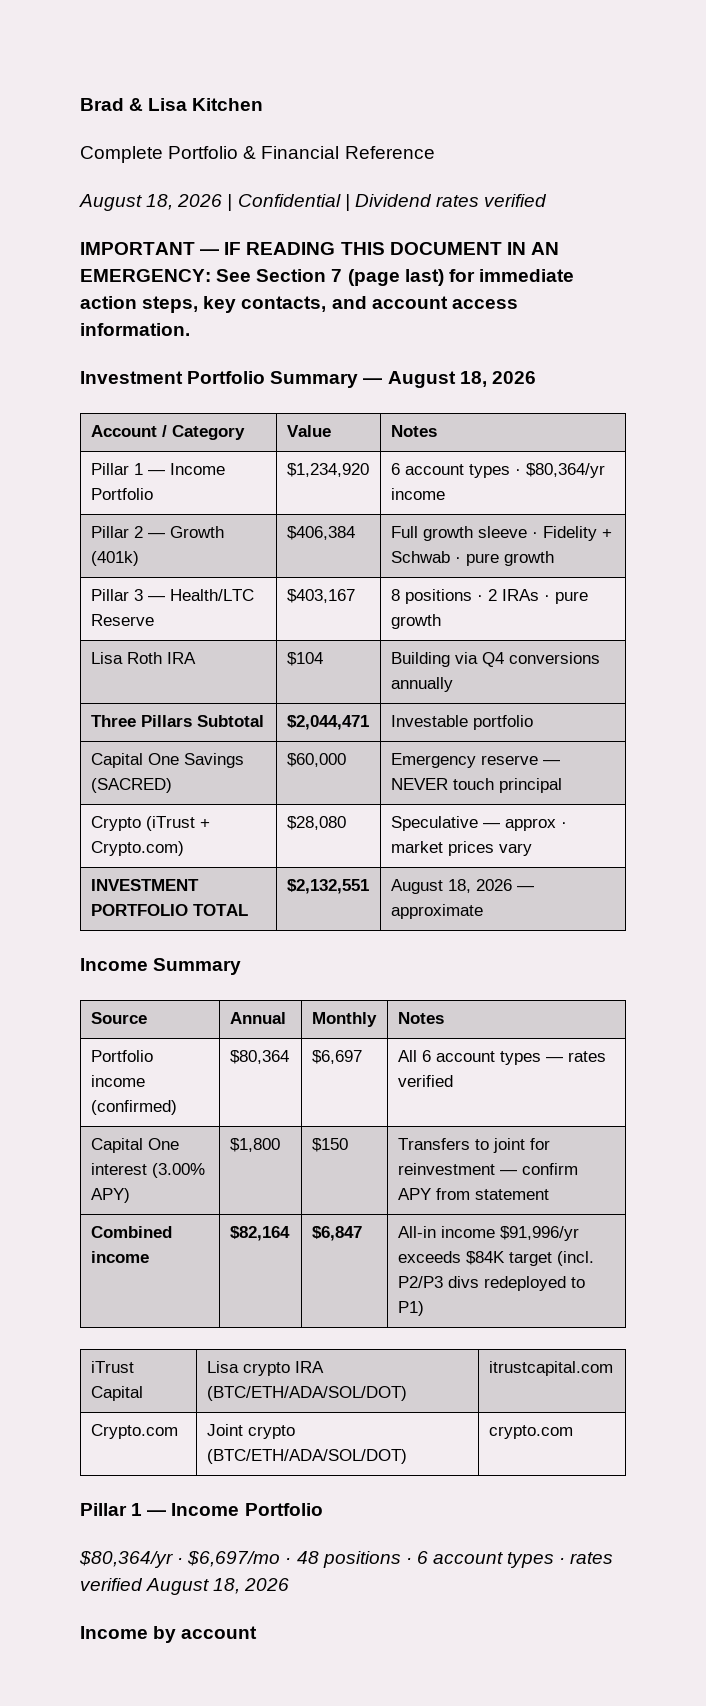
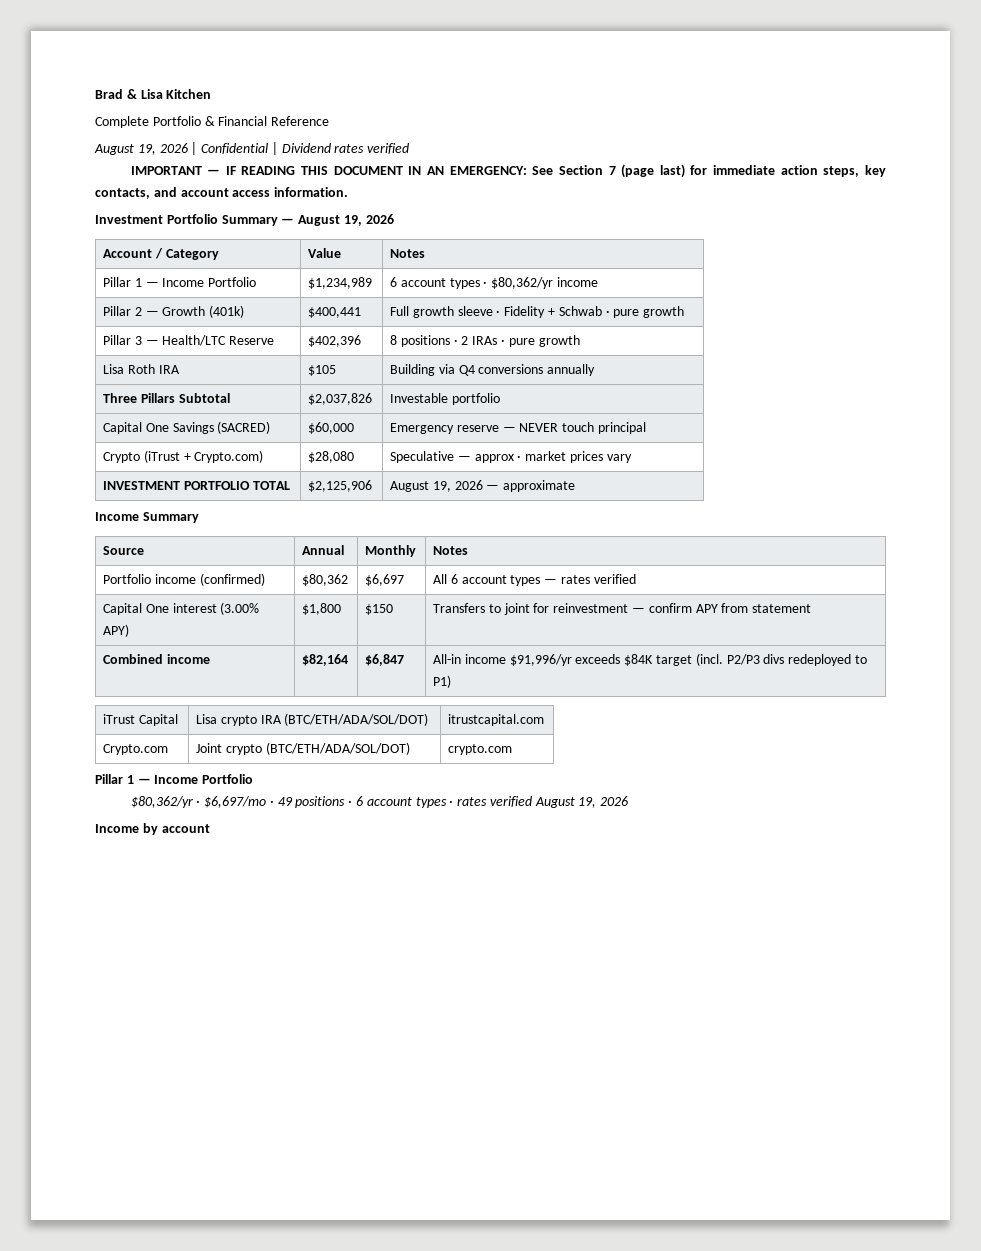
[146,194,174,210] 18, -> [137,144,156,155] 19,
[459,371,487,387] 18, -> [343,215,362,226] 19,
[286,463,369,477] [390,463,605,478] $1,234,920 | 6 account types · $80,364/yr -> [308,277,373,289] [390,277,554,289] $1,234,989 | 6 account types · $80,362/yr
[286,526,355,540] $406,384 -> [308,307,362,318] $400,441
[286,589,355,603] $403,167 -> [308,335,362,347] $402,396
[286,652,323,666] $104 -> [308,365,337,376] $105
[286,715,369,730] $2,044,471 -> [308,393,373,405] $2,037,826
[286,879,369,894] [390,879,471,894] $2,132,551 | August 18, -> [308,480,373,492] [390,481,451,492] $2,125,906 | August 19,
[229,1050,289,1064] $80,364 -> [302,574,349,586] $80,362
[79,1551,173,1568] $80,364/yr -> [130,796,193,808] $80,362/yr
[296,1551,319,1564] 48 -> [277,797,293,806] 49
[213,1578,241,1594] 18, -> [578,797,597,808] 19,

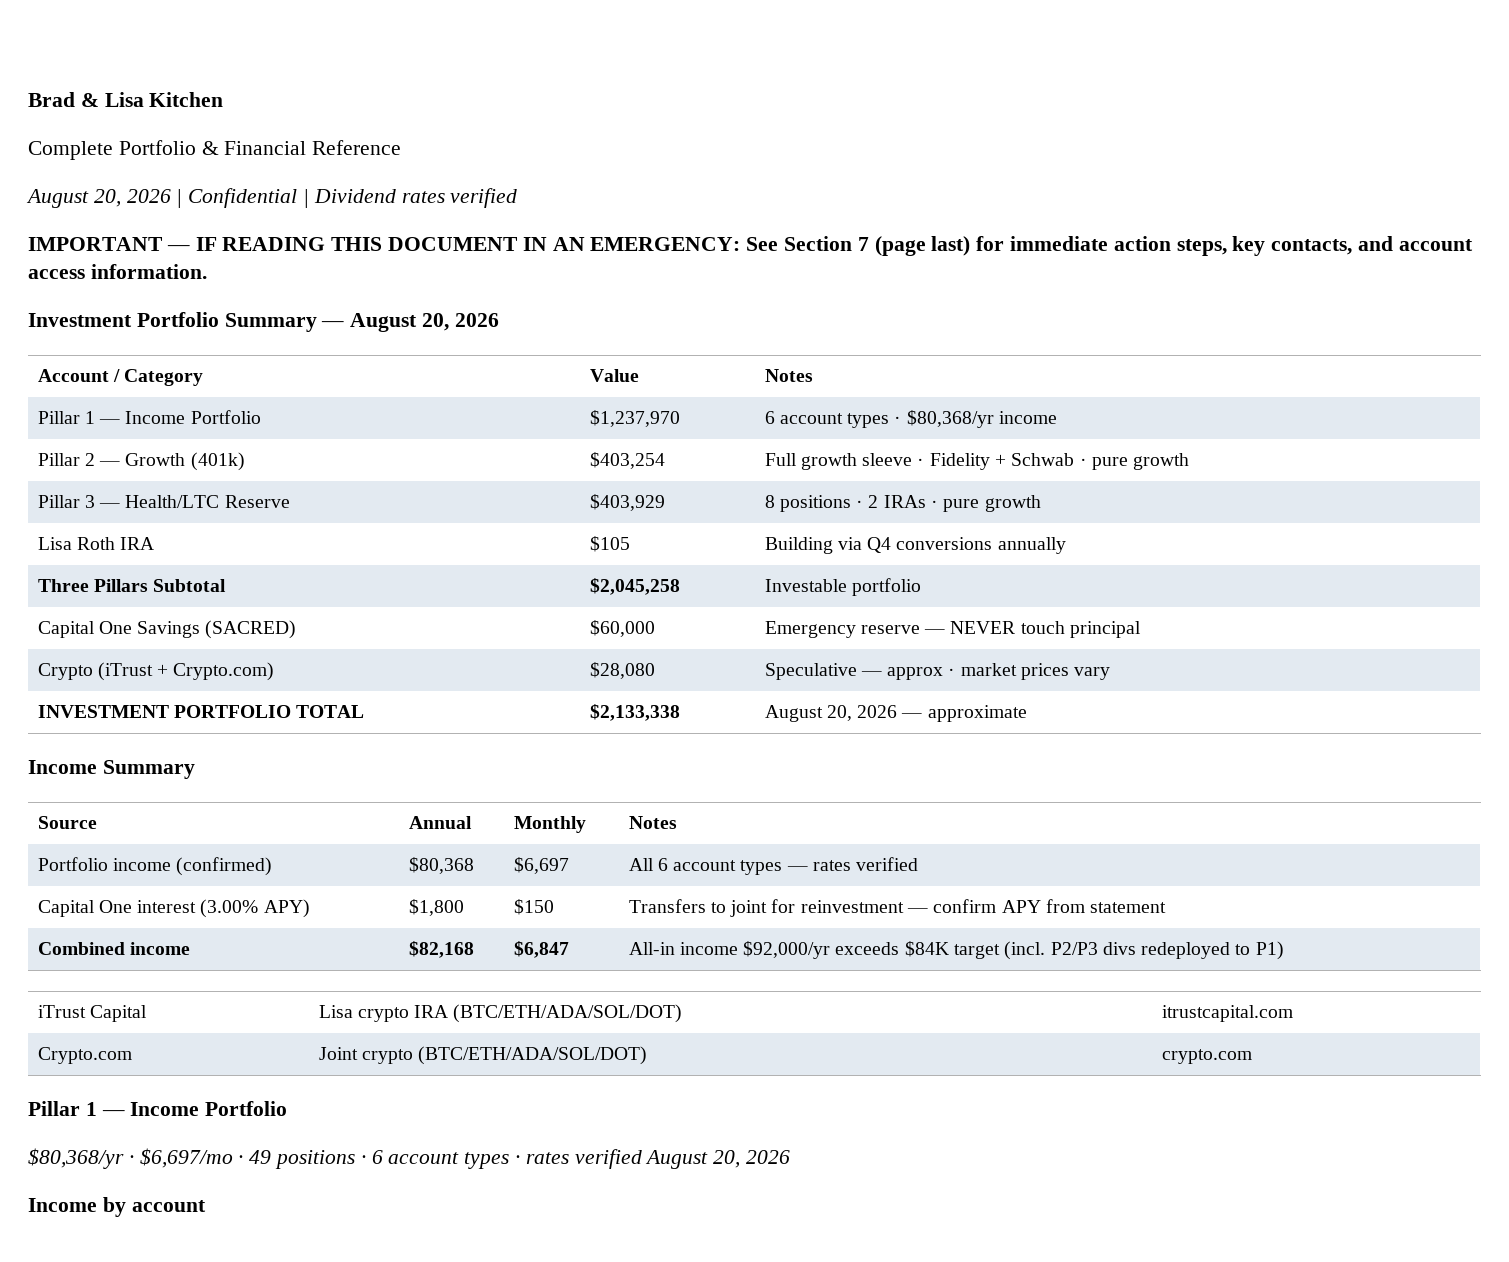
[137,144,156,155] 19, -> [93,189,121,207] 20,
[343,215,362,226] 19, -> [422,313,450,331] 20,
[308,277,373,289] [390,277,554,289] $1,234,989 | 6 account types · $80,362/yr -> [589,410,680,427] [764,410,994,428] $1,237,970 | 6 account types · $80,368/yr
[308,307,362,318] $400,441 -> [589,452,665,469] $403,254
[308,335,362,347] $402,396 -> [589,494,665,511] $403,929
[308,393,373,405] $2,037,826 -> [589,578,680,595] $2,045,258
[308,480,373,492] [390,481,451,492] $2,125,906 | August 19, -> [589,704,680,721] [764,705,852,722] $2,133,338 | August 20,
[302,574,349,586] $80,362 -> [408,857,474,874] $80,368
[302,654,349,666] $82,164 -> [408,941,474,958] $82,168
[509,654,572,666] $91,996/yr -> [743,941,831,959] $92,000/yr
[130,796,193,808] $80,362/yr -> [28,1148,124,1169] $80,368/yr
[578,797,597,808] 19, -> [713,1150,741,1168] 20,

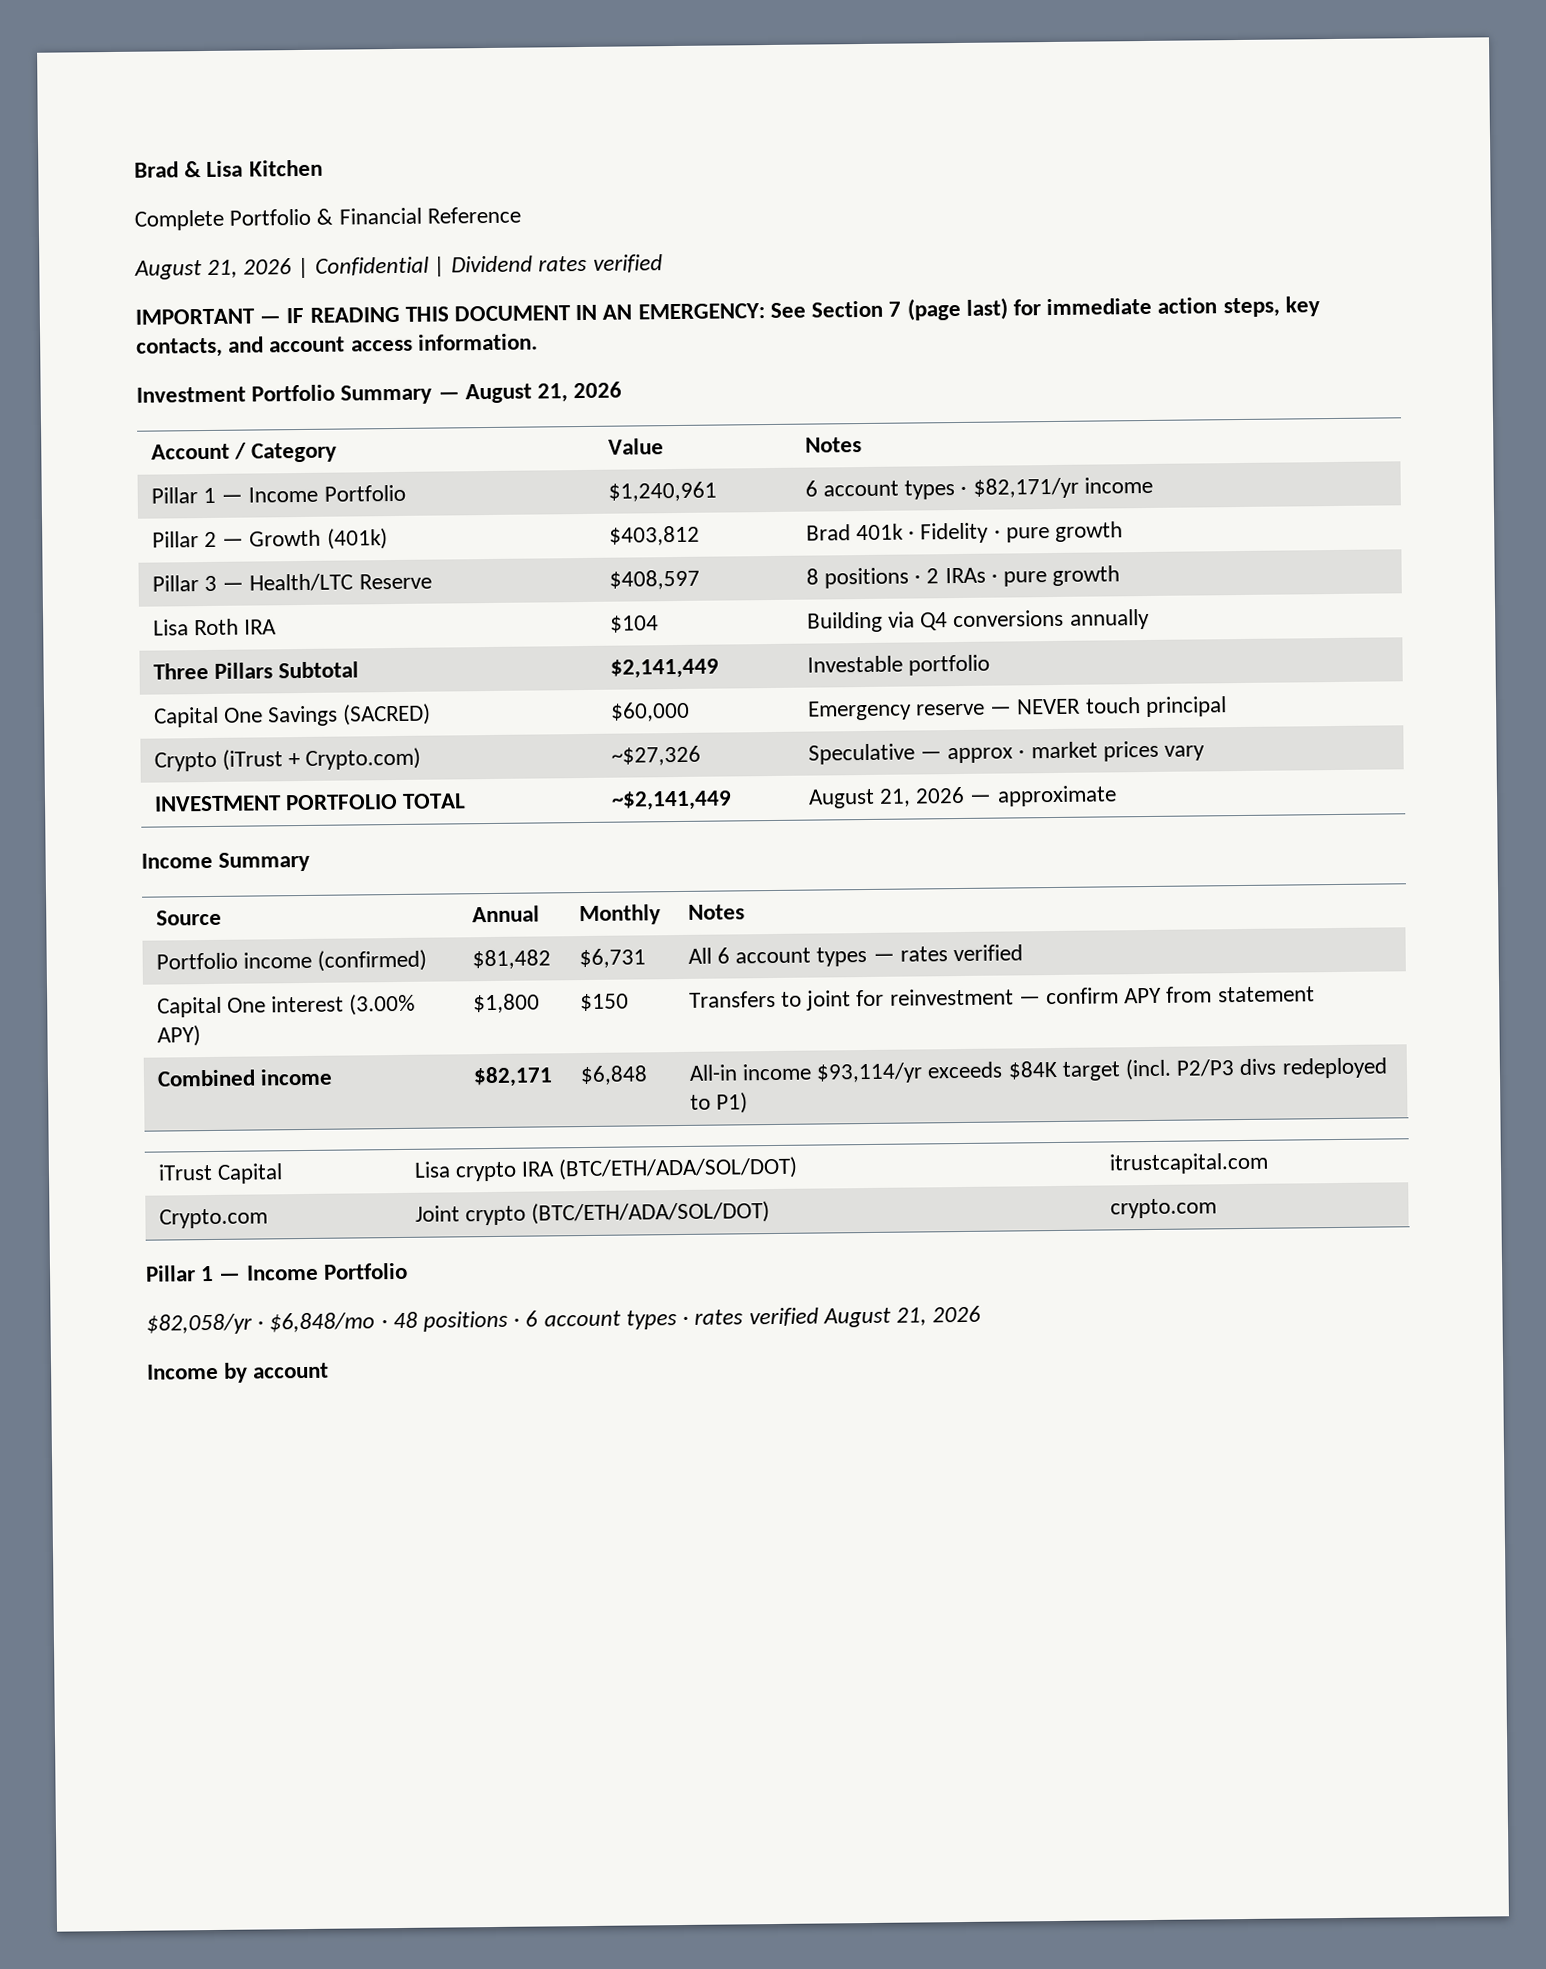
[93,189,121,207] 20, -> [207,259,239,278] 21,
[422,313,450,331] 20, -> [537,383,569,403] 21,
[589,410,680,427] [764,410,994,428] $1,237,970 | 6 account types · $80,368/yr -> [607,481,717,502] [804,477,1079,500] $1,240,961 | 6 account types · $82,171/yr
[589,452,665,469] [764,453,1075,470] $403,254 | Full growth sleeve · Fidelity + Schwab -> [608,525,700,546] [805,522,990,544] $403,812 | Brad 401k · Fidelity
[589,494,665,511] $403,929 -> [608,569,700,590] $408,597
[589,536,630,552] $105 -> [609,615,659,633] $104
[589,578,680,595] $2,045,258 -> [609,658,719,679] $2,141,449
[589,662,655,679] $28,080 -> [610,745,701,766] ~$27,326
[589,704,680,721] [764,705,852,722] $2,133,338 | August 20, -> [610,790,732,811] [807,788,912,809] ~$2,141,449 | August 21,
[408,857,474,874] [513,857,569,874] $80,368 | $6,697 -> [471,949,551,970] [578,948,646,969] $81,482 | $6,731
[408,941,474,958] [513,941,569,958] $82,168 | $6,847 -> [472,1066,553,1088] [579,1065,648,1086] $82,171 | $6,848
[743,941,831,959] $92,000/yr -> [816,1062,924,1084] $93,114/yr
[28,1148,272,1169] $80,368/yr · $6,697/mo · 49 -> [146,1311,418,1335] $82,058/yr · $6,848/mo · 48
[713,1150,741,1168] 20, -> [895,1307,927,1326] 21,

